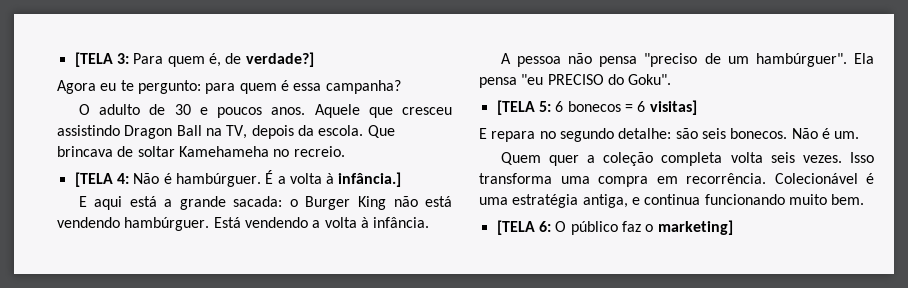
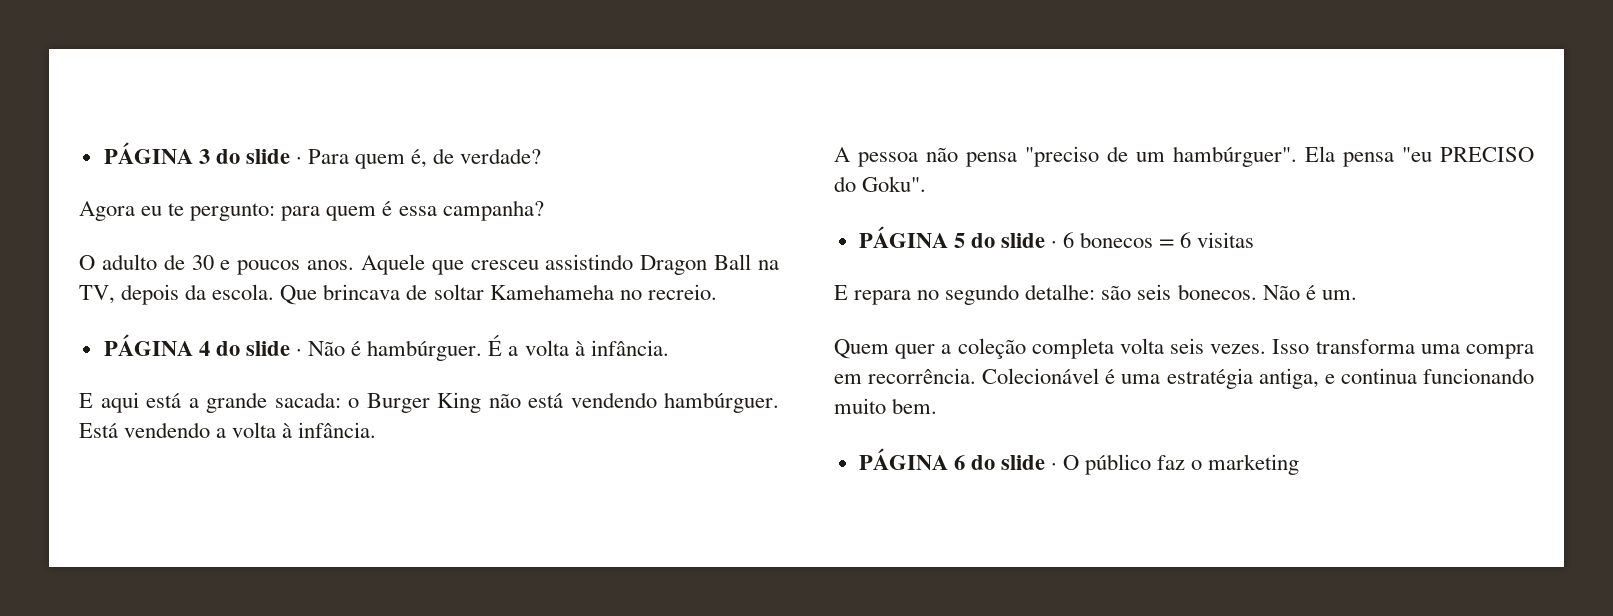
[74,52,129,67] [TELA 3: -> [103,142,303,164] PÁGINA 3 do slide ·
[245,52,314,67] verdade?] -> [460,148,542,164] verdade?
[74,172,129,187] [TELA 4: -> [103,334,303,356] PÁGINA 4 do slide ·
[338,172,402,187] infância.] -> [590,340,669,356] infância.
[496,100,551,115] [TELA 5: -> [858,226,1058,248] PÁGINA 5 do slide ·
[649,100,697,115] visitas] -> [1197,232,1255,248] visitas
[496,220,551,235] [TELA 6: -> [858,448,1058,470] PÁGINA 6 do slide ·
[657,220,733,235] marketing] -> [1208,454,1300,475] marketing

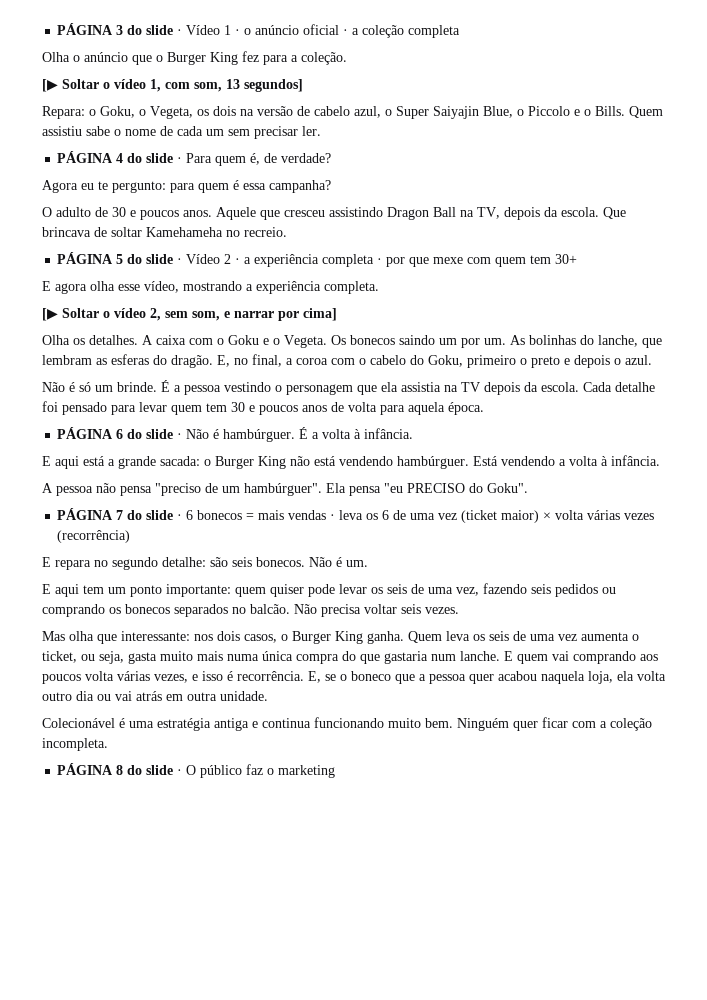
(303, 160) none -> [186,24,461,38] [42,51,347,65] [42,79,303,92] [42,106,663,119] [42,126,321,139] [57,151,183,163] Vídeo 1 · o anúncio oficial · a coleção completa // Olha o anúncio que o Burger King fez para a coleção. // [▶ Soltar o vídeo 1, com som, 13 segundos] // Repara: o Goku, o Vegeta, os dois na versão de cabelo azul, o Super Saiyajin Blue, o Piccolo e o Bills. Quem assistiu sabe o nome de cada um sem precisar ler. // PÁGINA 4 do slide ·
[198,341,210,356] 4 -> [116,254,578,267] [42,281,379,294] [42,308,337,321] [42,335,662,348] [42,354,652,368] [42,380,655,395] [42,401,484,415] [57,427,124,439] 5 do slide · Vídeo 2 · a experiência completa · por que mexe com quem tem 30+ // E agora olha esse vídeo, mostrando a experiência completa. // [▶ Soltar o vídeo 2, sem som, e narrar por cima] // Olha os detalhes. A caixa com o Goku e o Vegeta. Os bonecos saindo um por um. As bolinhas do lanche, que lembram as esferas do dragão. E, no final, a coroa com o cabelo do Goku, primeiro o preto e depois o azul. // Não é só um brinde. É a pessoa vestindo o personagem que ela assistia na TV depois da escola. Cada detalhe foi pensado para levar quem tem 30 e poucos anos de volta para aquela época. // PÁGINA 6
[953,233,965,248] 5 -> [116,510,124,520] 7
[1180,232,1255,248] 6 visitas -> [258,510,655,523] [57,530,131,543] mais vendas · leva os 6 de uma vez (ticket maior) × volta várias vezes (recorrência)
[834,338,1534,359] [834,368,977,384] Quem quer a coleção completa volta seis vezes. Isso transforma uma compra em recorrência. -> [42,583,616,597] [42,604,459,617] [42,631,639,644] [42,651,658,664] [42,671,666,684] [42,691,268,701] E aqui tem um ponto importante: quem quiser pode levar os seis de uma vez, fazendo seis pedidos ou comprando os bonecos separados no balcão. Não precisa voltar seis vezes. // Mas olha que interessante: nos dois casos, o Burger King ganha. Quem leva os seis de uma vez aumenta o ticket, ou seja, gasta muito mais numa única compra do que gastaria num lanche. E quem vai comprando aos poucos volta várias vezes, e isso é recorrência. E, se o boneco que a pessoa quer acabou naquela loja, ela volta outro dia ou vai atrás em outra unidade. //
[1258,368,1319,389] antiga, -> [214,718,249,731] antiga
[858,448,965,470] // PÁGINA 6 -> [457,717,652,731] [42,738,108,751] [57,763,124,775] Ninguém quer ficar com a coleção incompleta. // PÁGINA 8

